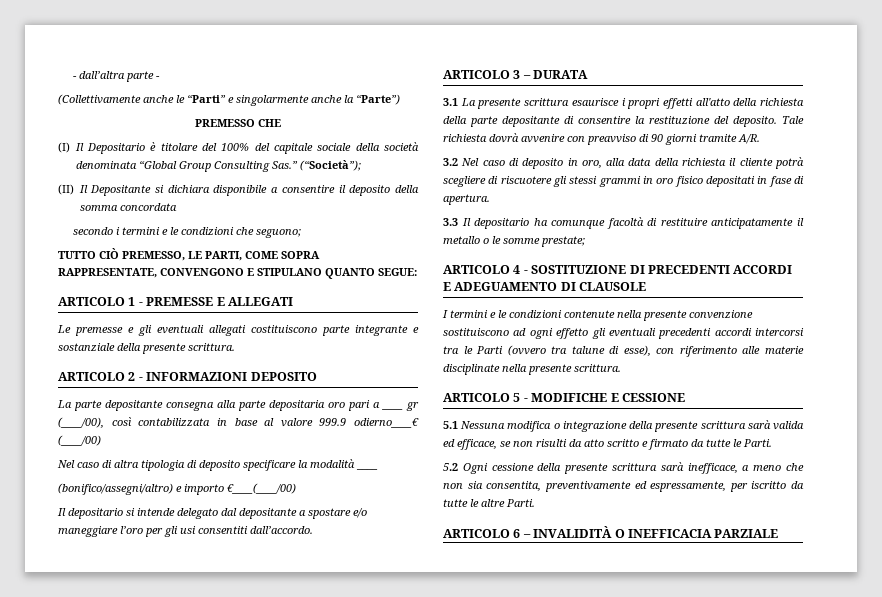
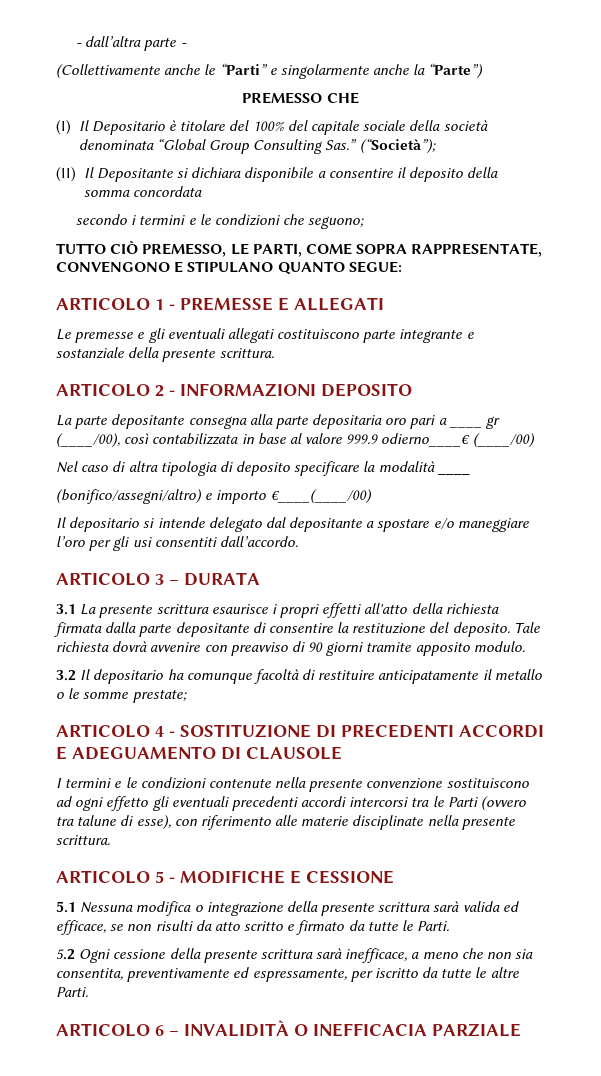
[443,116,467,124] della -> [54,622,137,637] firmata dalla
[738,134,760,144] A/R. -> [415,641,525,656] apposito modulo.
[461,157,805,169] [443,176,804,187] [443,194,490,205] [443,218,458,226] Nel caso di deposito in oro, alla data della richiesta il cliente potrà scegliere di riscuotere gli stessi grammi in oro fisico depositati in fase di apertura. // 3.3 -> (76, 675) none

